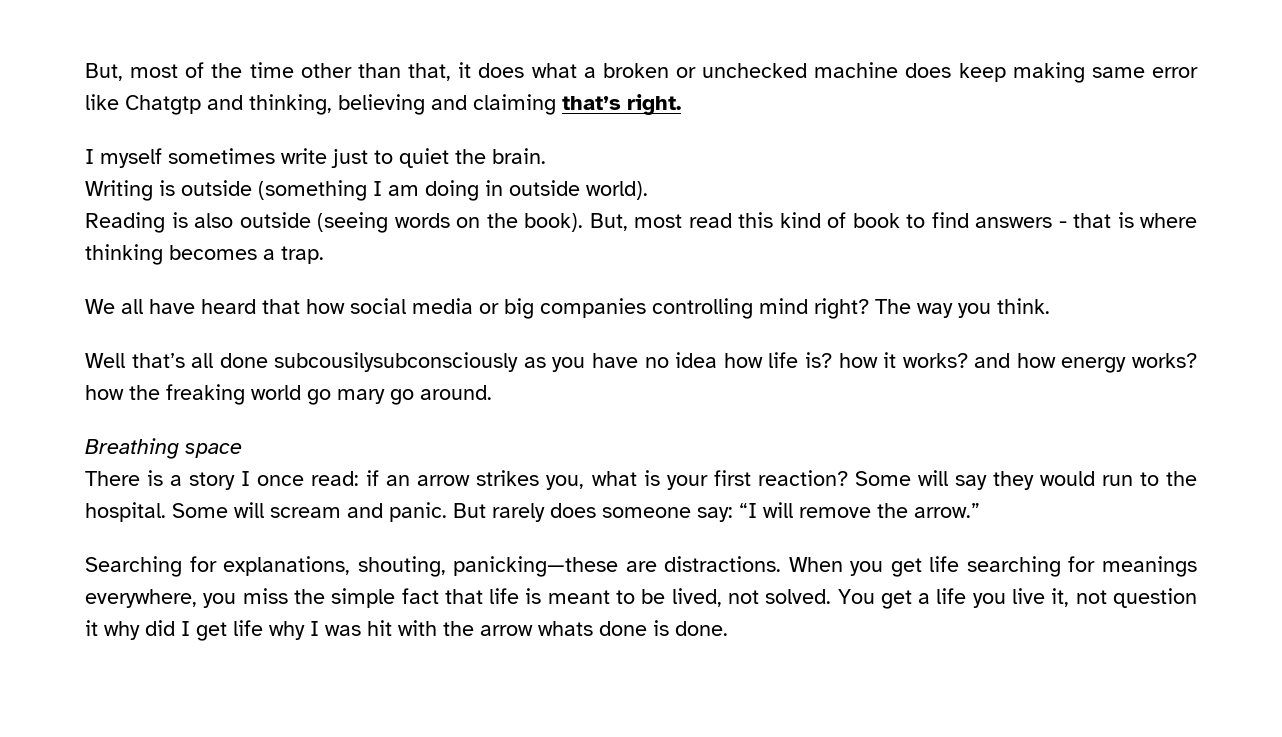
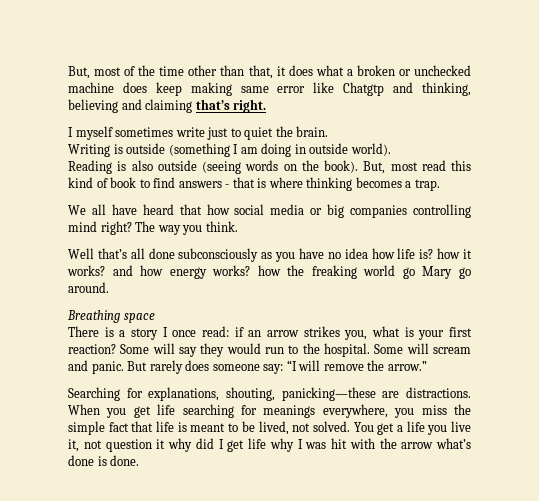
[274,352,519,372] subcousilysubconsciously -> [178,248,259,262] subconsciously
[337,389,385,404] mary -> [422,266,453,279] Mary
[538,621,593,636] whats -> [436,438,471,449] what’s

